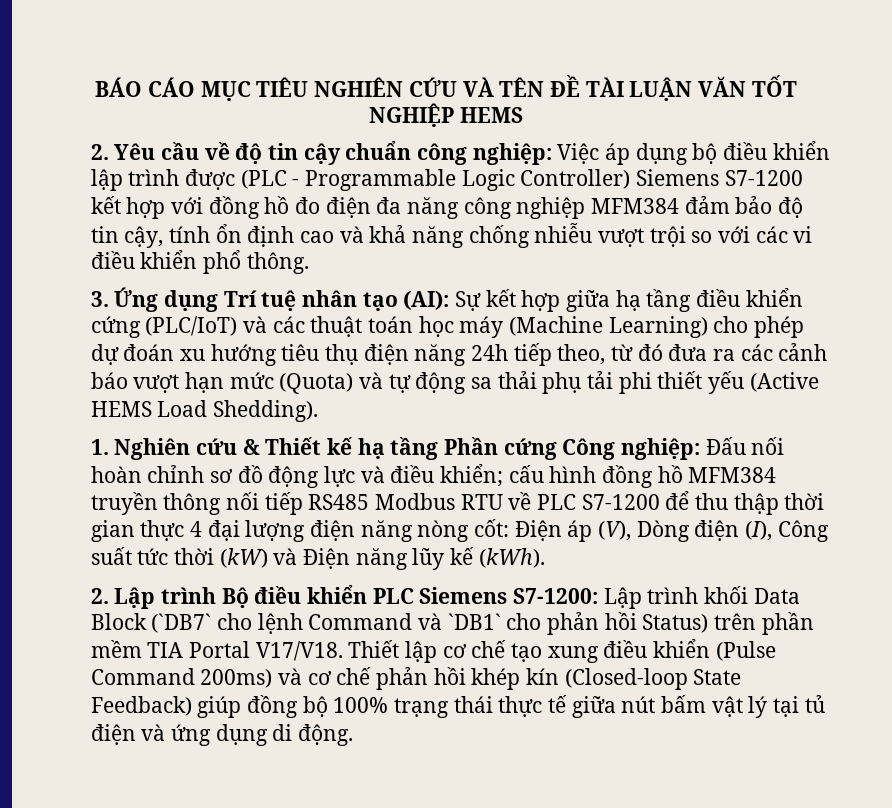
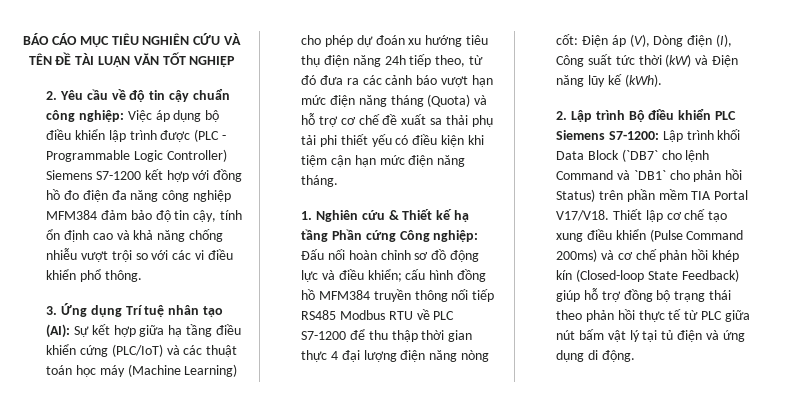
[459,107,523,123] HEMS -> (236, 61) none
[279,372,467,394] (Quota) và tự động -> [330,94,488,107] [301,113,427,127] điện năng tháng (Quota) và hỗ trợ cơ chế đề xuất
[749,372,819,392] [90,400,318,422] (Active HEMS Load Shedding). -> [395,134,484,147] [301,155,466,167] [301,175,339,187] có điều kiện khi tiệm cận hạn mức điện năng tháng.
(242, 707) none -> [584,288,621,302] hỗ trợ
[333,697,389,713] 100% -> (671, 296) none
[498,695,567,717] thực tế -> [556,309,723,322] theo phản hồi thực tế từ PLC

